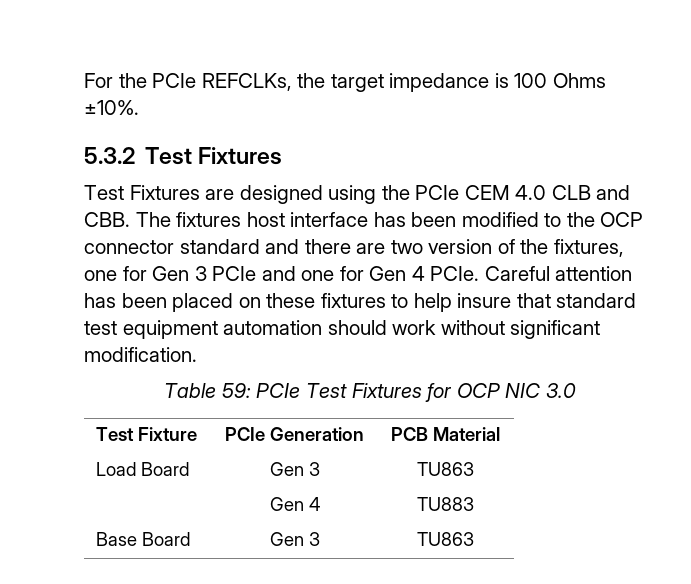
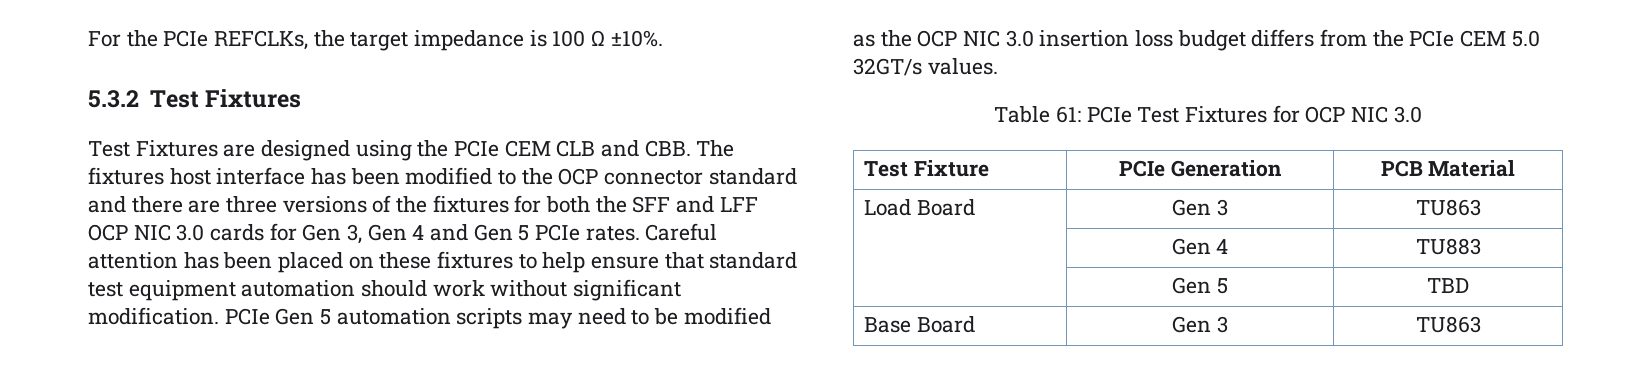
[552,73,606,88] Ohms -> [591,30,606,46] Ω
[515,185,547,200] 4.0 -> (551, 148) none
[390,239,624,257] [84,266,480,281] two version of the fixtures, one for Gen 3 PCIe and one for Gen 4 PCIe. -> [226,195,758,213] [88,223,640,244] three versions of the fixtures for both the SFF and LFF OCP NIC 3.0 cards for Gen 3, Gen 4 and Gen 5 PCIe rates.
[457,293,512,308] insure -> [591,256,660,269] ensure
(197, 354) none -> [224,307,771,329] [853,29,1540,51] [853,58,998,76] PCIe Gen 5 automation scripts may need to be modified as the OCP NIC 3.0 insertion loss budget differs from the PCIe CEM 5.0 32GT/s values.
[221,383,251,398] 59: -> [1055,106,1081,123] 61:
(474, 504) none -> [1172,277,1228,294] [1427,278,1469,293] // | Gen 5 | TBD

